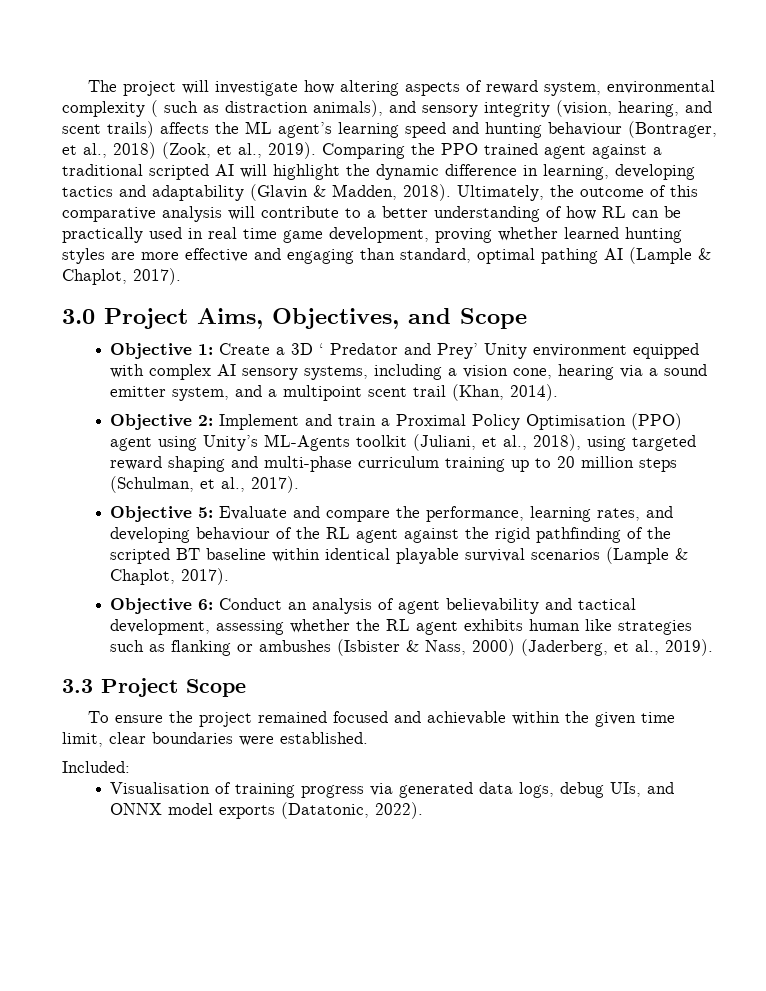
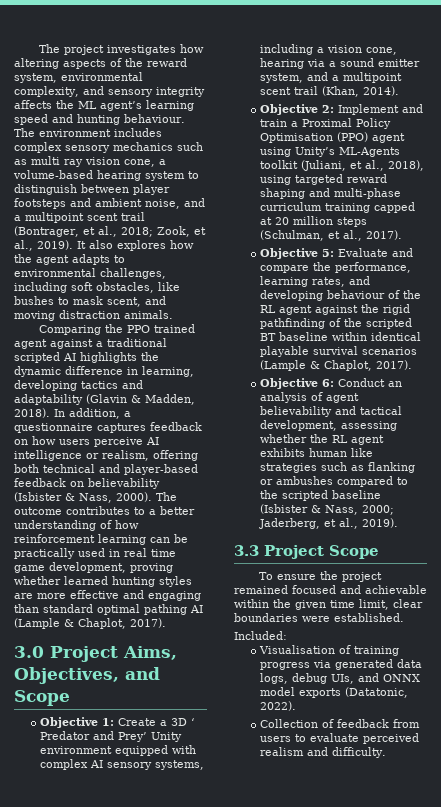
[181,80,298,96] will investigate -> [107,45,177,55] investigates
(482, 86) none -> [125,58,143,67] the
[62,100,712,117] [62,121,154,138] complexity ( such as distraction animals), and sensory integrity (vision, hearing, and scent trails) -> [14,86,205,97] complexity, and sensory integrity
[548,122,622,136] behaviour -> [124,114,185,123] [14,128,162,137] [14,142,203,153] [14,156,166,167] [13,170,199,181] [14,184,170,195] [14,198,205,209] [14,212,145,223] behaviour. The environment includes complex sensory mechanics such as multi ray vision cone, a volume-based hearing system to distinguish between player footsteps and ambient noise, and a multipoint scent trail
[113,142,316,159] 2018) (Zook, et al., 2019). -> [120,226,206,237] [14,240,194,251] [14,254,125,265] [14,268,166,279] [14,282,180,293] [14,296,166,307] [14,310,173,321] 2018; Zook, et al., 2019). It also explores how the agent adapts to environmental challenges, including soft obstacles, like bushes to mask scent, and moving distraction animals. //
[240,164,340,180] will highlight -> [80,352,137,363] highlights
[457,185,698,201] [62,206,339,222] Ultimately, the outcome of this comparative analysis will contribute -> [54,408,131,419] [14,422,202,433] [14,436,159,447] [14,450,198,461] [14,464,198,475] [14,478,160,489] [14,492,177,503] [14,506,130,515] In addition, a questionnaire captures feedback on how users perceive AI intelligence or realism, offering both technical and player-based feedback on believability (Isbister & Nass, 2000). The outcome contributes
[602,206,626,218] RL -> [14,534,146,545] reinforcement learning
[400,248,471,263] standard, -> [43,604,93,613] standard
[511,458,552,472] up to -> [374,202,416,213] [260,217,273,225] capped at
[337,639,609,656] (Isbister & Nass, 2000) (Jaderberg, -> [337,476,409,487] [260,490,382,501] [260,504,395,515] [259,518,321,529] compared to the scripted baseline (Isbister & Nass, 2000; Jaderberg,
(424, 810) none -> [260,719,421,728] [260,733,420,744] [260,747,387,758] // Collection of feedback from users to evaluate perceived realism and difficulty.

